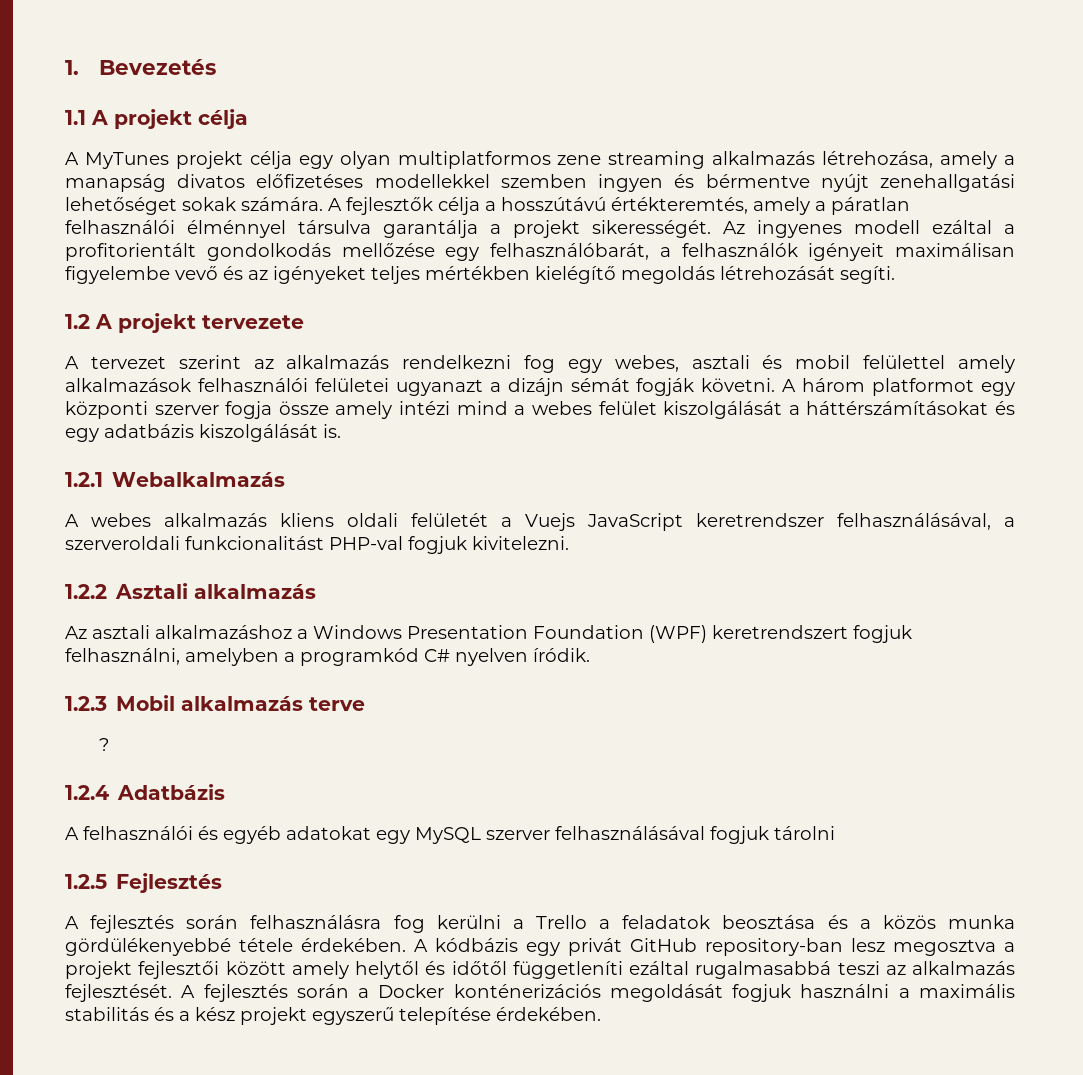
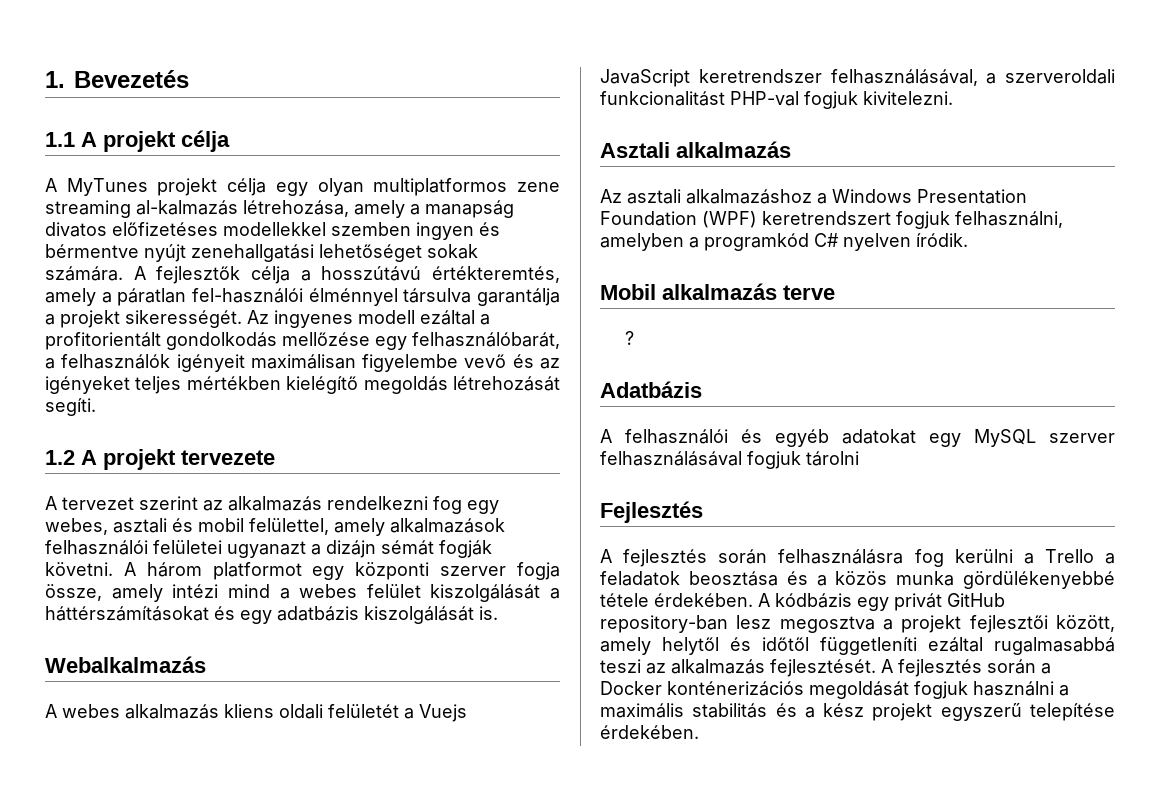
[712,151,816,165] alkalmazás -> [136,200,238,215] al-kalmazás
[65,220,175,234] felhasználói -> [191,288,303,303] fel-használói
[863,355,946,369] felülettel -> [249,518,329,535] felülettel,
[278,401,329,415] össze -> [45,584,102,601] össze,
[65,472,103,487] 1.2.1 -> (498, 613) none
[65,584,107,599] 1.2.2 -> (953, 98) none
[65,696,107,711] 1.2.3 -> (968, 240) none
[65,785,109,800] 1.2.4 -> (634, 338) none
[65,874,107,889] 1.2.5 -> (859, 458) none
[225,961,286,975] között -> [1056,615,1115,632] között,

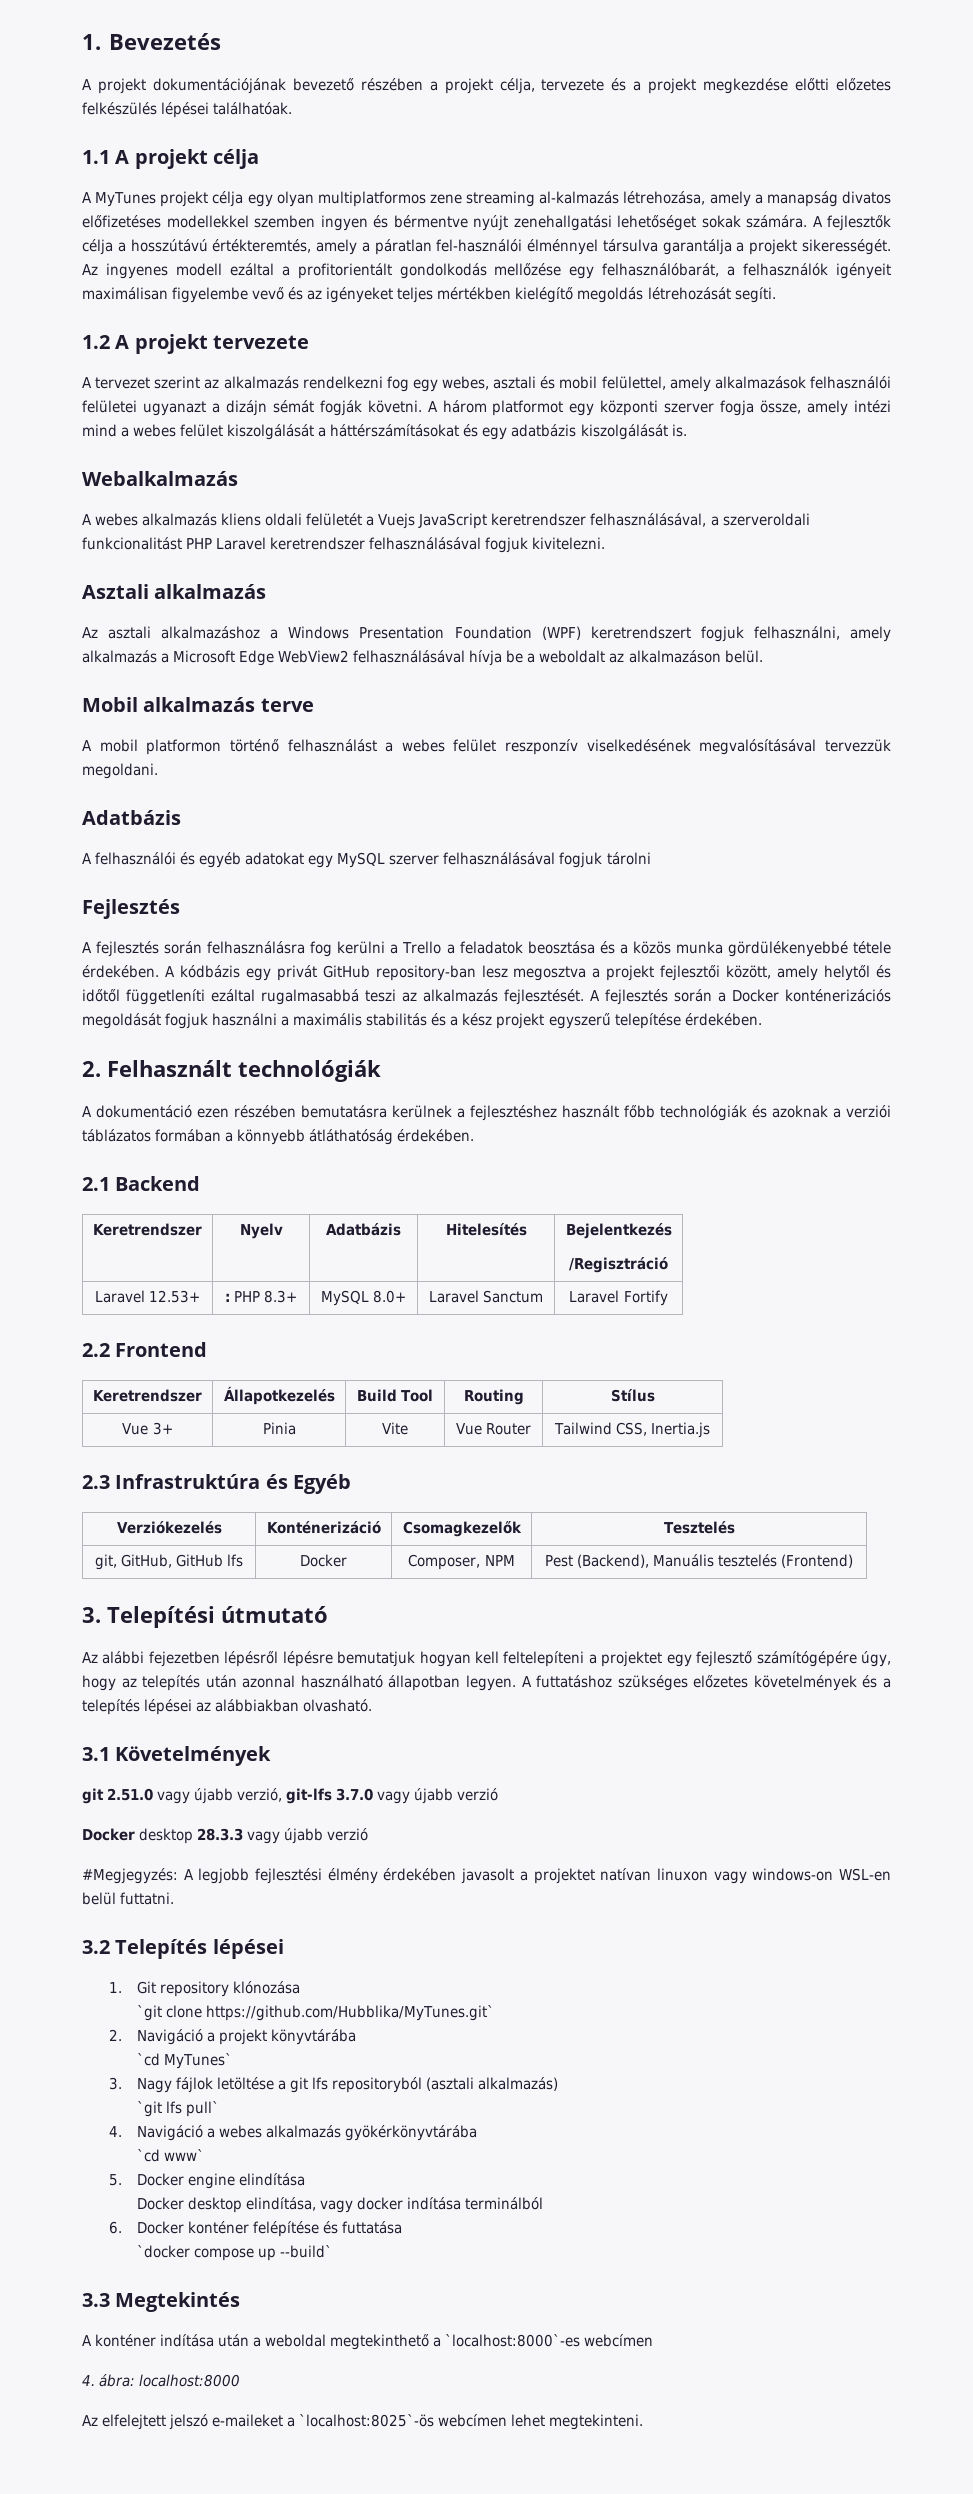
(189, 79) none -> [82,78,892,94] [82,102,293,118] // A projekt dokumentációjának bevezető részében a projekt célja, tervezete és a projekt megkezdése előtti előzetes felkészülés lépései találhatóak.
[730,91,799,106] PHP-val -> [186,537,482,550] PHP Laravel keretrendszer felhasználásával
[600,233,968,251] [600,283,835,300] [624,331,634,345] amelyben a programkód C# nyelven íródik. // Mobil alkalmazás terve // ? -> [850,626,892,642] [82,650,763,666] [82,697,314,712] [82,739,891,755] [82,763,158,779] amely alkalmazás a Microsoft Edge WebView2 felhasználásával hívja be a weboldalt az alkalmazáson belül. // Mobil alkalmazás terve // A mobil platformon történő felhasználást a webes felület reszponzív viselkedésének megvalósításával tervezzük megoldani.
(699, 732) none -> [82,1060,381,1082] [82,1105,891,1121] [82,1129,475,1145] [82,1176,201,1191] [93,1223,202,1236] [239,1223,283,1239] [326,1223,401,1236] [445,1223,527,1236] [565,1223,672,1239] [569,1257,668,1273] [94,1290,201,1303] [224,1290,298,1303] [320,1290,407,1306] [428,1290,544,1303] [569,1290,668,1306] [82,1342,208,1357] [93,1389,202,1402] [223,1386,335,1405] [356,1389,434,1402] [463,1389,524,1405] [610,1389,655,1402] [122,1422,173,1435] [262,1422,296,1435] [382,1422,408,1435] [455,1423,532,1435] [553,1422,711,1438] [82,1474,351,1494] [116,1521,222,1534] [266,1521,381,1534] [402,1521,522,1537] [663,1521,735,1534] [94,1554,244,1570] [300,1554,347,1567] [408,1554,515,1570] [544,1554,854,1568] [82,1606,328,1628] [82,1651,892,1667] [82,1675,891,1691] [82,1699,373,1715] [82,1746,272,1766] [82,1788,499,1804] [82,1828,369,1844] [82,1868,892,1884] [82,1892,175,1905] [82,1939,284,1959] [109,1981,301,1997] [136,2005,495,2021] [109,2029,357,2045] [136,2053,233,2069] [109,2077,559,2093] [136,2101,220,2117] [109,2125,478,2141] [136,2149,205,2162] [109,2173,306,2189] [136,2197,544,2213] [109,2221,403,2237] [136,2245,333,2261] [82,2292,241,2312] [82,2334,654,2350] [82,2374,241,2387] [82,2414,644,2430] // 2. Felhasznált technológiák // A dokumentáció ezen részében bemutatásra kerülnek a fejlesztéshez használt főbb technológiák és azoknak a verziói táblázatos formában a könnyebb átláthatóság érdekében. // 2.1 Backend // Keretrendszer | Nyelv | Adatbázis | Hitelesítés | Bejelentkezés // /Regisztráció // Laravel 12.53+ | : PHP 8.3+ | MySQL 8.0+ | Laravel Sanctum | Laravel Fortify // 2.2 Frontend // Keretrendszer | Állapotkezelés | Build Tool | Routing | Stílus // Vue 3+ | Pinia | Vite | Vue Router | Tailwind CSS, Inertia.js // 2.3 Infrastruktúra és Egyéb // Verziókezelés | Konténerizáció | Csomagkezelők | Tesztelés // git, GitHub, GitHub lfs | Docker | Composer, NPM | Pest (Backend), Manuális tesztelés (Frontend) // 3. Telepítési útmutató // Az alábbi fejezetben lépésről lépésre bemutatjuk hogyan kell feltelepíteni a projektet egy fejlesztő számítógépére úgy, hogy az telepítés után azonnal használható állapotban legyen. A futtatáshoz szükséges előzetes követelmények és a telepítés lépései az alábbiakban olvasható. // 3.1 Követelmények // git 2.51.0 vagy újabb verzió, git-lfs 3.7.0 vagy újabb verzió // Docker desktop 28.3.3 vagy újabb verzió // #Megjegyzés: A legjobb fejlesztési élmény érdekében javasolt a projektet natívan linuxon vagy windows-on WSL-en belül futtatni. // 3.2 Telepítés lépései // 1. Git repository klónozása // `git clone https://github.com/Hubblika/MyTunes.git` // 2. Navigáció a projekt könyvtárába // `cd MyTunes` // 3. Nagy fájlok letöltése a git lfs repositoryból (asztali alkalmazás) // `git lfs pull` // 4. Navigáció a webes alkalmazás gyökérkönyvtárába // `cd www` // 5. Docker engine elindítása // Docker desktop elindítása, vagy docker indítása terminálból // 6. Docker konténer felépítése és futtatása // `docker compose up --build` // 3.3 Megtekintés // A konténer indítása után a weboldal megtekinthető a `localhost:8000`-es webcímen // 4. ábra: localhost:8000 // Az elfelejtett jelszó e-maileket a `localhost:8025`-ös webcímen lehet megtekinteni.

